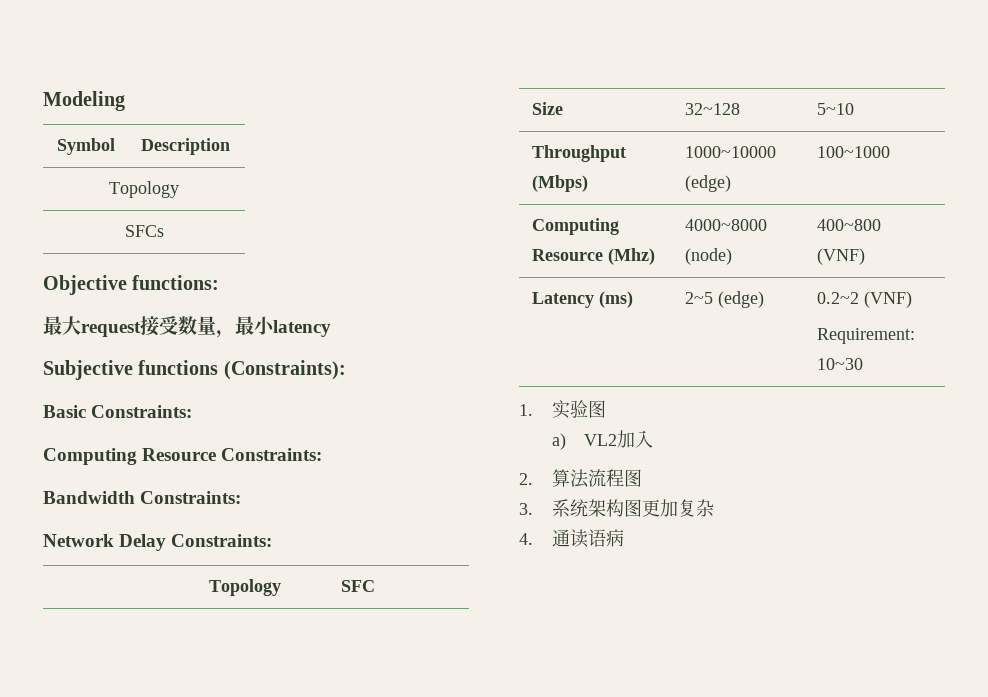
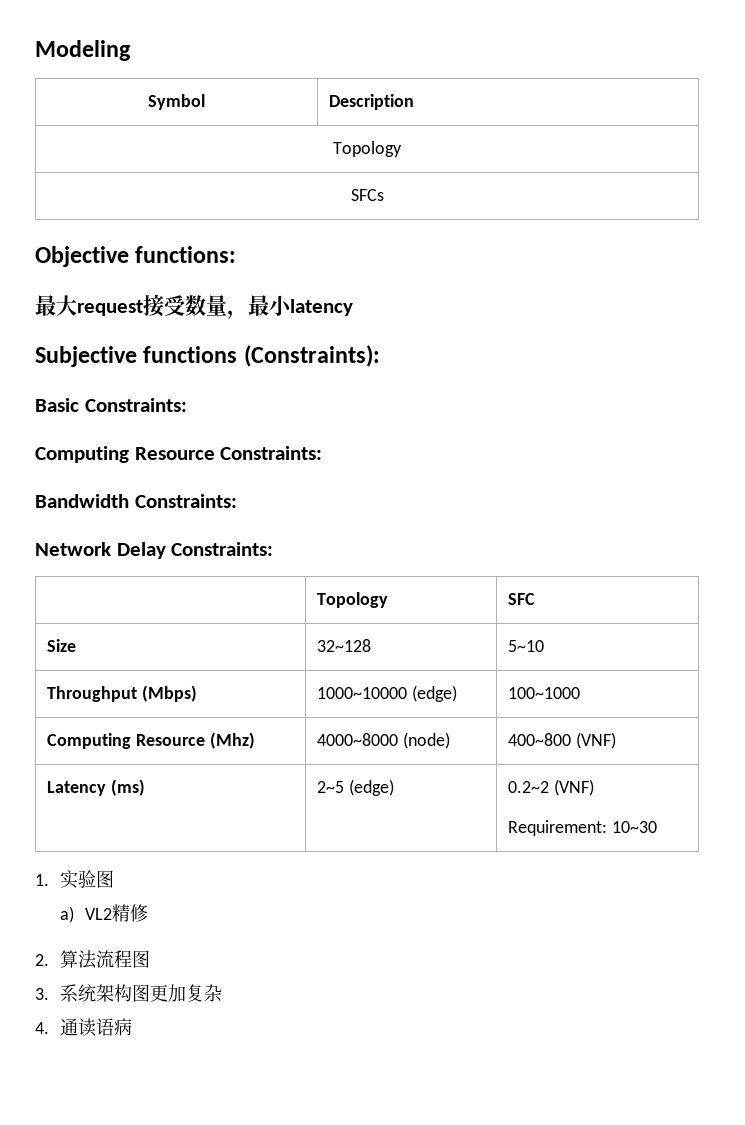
[617,430,654,448] 加入 -> [111,904,148,922] 精修

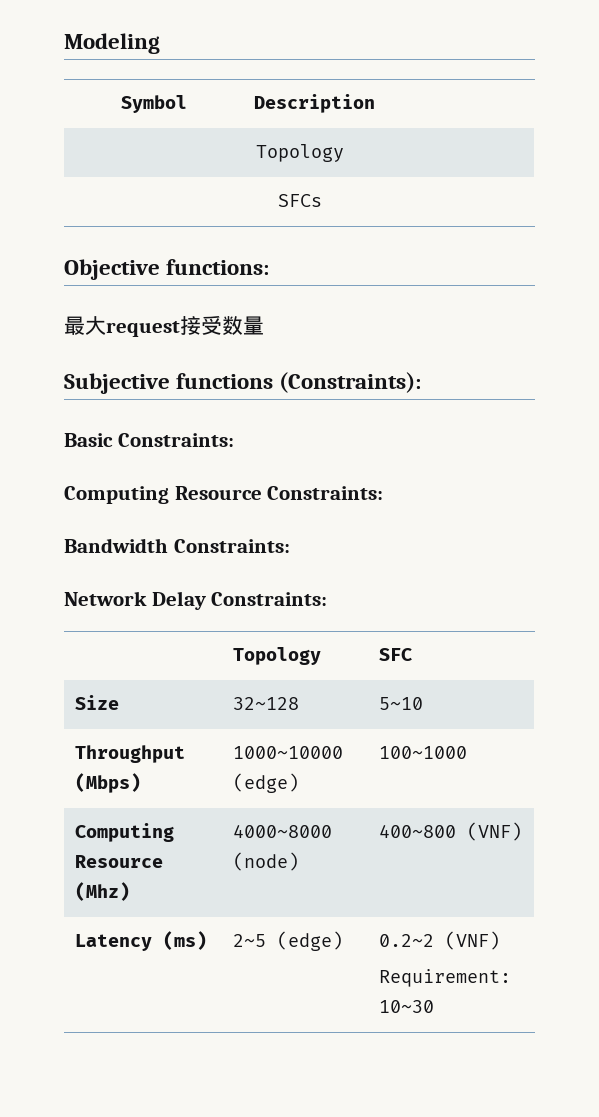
[227,295,353,319] ，最小latency -> (264, 325) none
[35,870,114,889] [59,904,148,923] [35,950,150,969] [35,984,222,1002] [35,1018,132,1037] // 1.实验图 // a) VL2精修 // 2.算法流程图 // 3.系统架构图更加复杂 // 4.通读语病 -> (435, 1006) none

